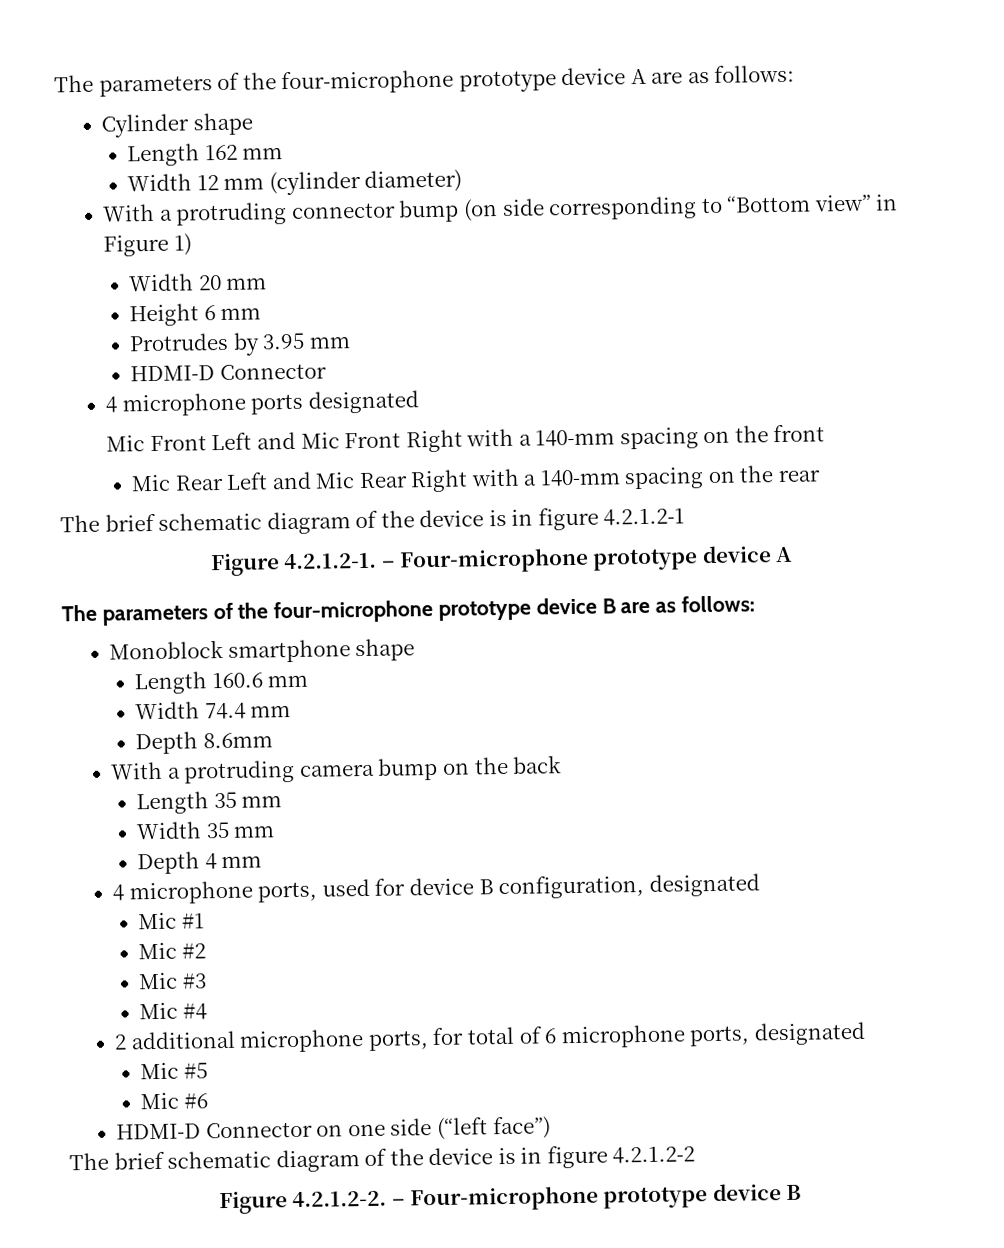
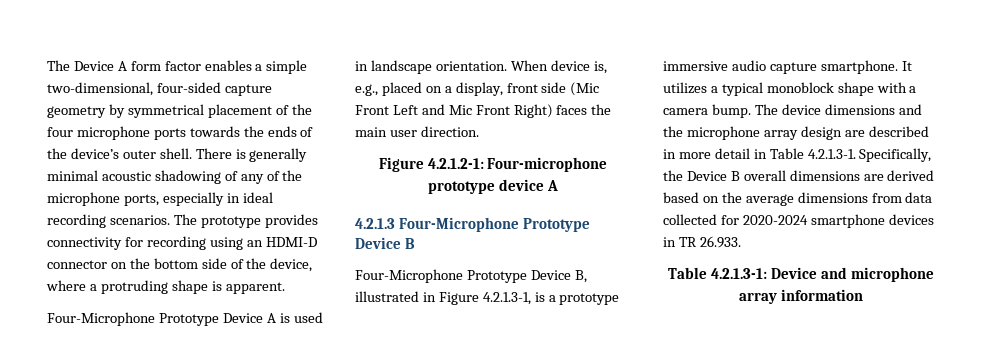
[54,64,796,97] [101,112,253,138] [127,143,284,167] [127,169,463,196] [102,194,899,226] [103,233,192,257] [128,273,268,292] [129,303,262,327] [129,332,351,356] [130,363,327,382] [105,390,419,417] [106,435,146,452] The parameters of the four-microphone prototype device A are as follows: // Cylinder shape // Length 162 mm // Width 12 mm (cylinder diameter) // With a protruding connector bump (on side corresponding to “Bottom view” in Figure 1) // Width 20 mm // Height 6 mm // Protrudes by 3.95 mm // HDMI-D Connector // 4 microphone ports designated // Mic -> [47,60,308,74] [47,82,272,96] [47,104,312,118] [47,126,314,140] [47,148,308,162] [47,170,303,184] [47,192,273,206] [47,214,318,228] [47,236,317,250] [47,258,313,272] [46,280,285,294] [47,312,323,326] [355,60,607,74] [355,82,600,96] The Device A form factor enables a simple two-dimensional, four-sided capture geometry by symmetrical placement of the four microphone ports towards the ends of the device’s outer shell. There is generally minimal acoustic shadowing of any of the microphone ports, especially in ideal recording scenarios. The prototype provides connectivity for recording using an HDMI-D connector on the bottom side of the device, where a protruding shape is apparent. // Four-Microphone Prototype Device A is used in landscape orientation. When device is, e.g., placed on a display, front side (Mic
[405,424,826,453] [131,465,820,493] [60,507,686,535] [209,552,395,577] Right with a 140-mm spacing on the front // Mic Rear Left and Mic Rear Right with a 140-mm spacing on the rear // The brief schematic diagram of the device is in figure 4.2.1.2-1 // Figure 4.2.1.2-1. – -> [513,104,612,118] [355,126,479,137] [378,157,484,172] Right) faces the main user direction. // Figure 4.2.1.2-1:
[61,595,756,626] [109,638,416,663] [134,671,309,695] [135,701,292,720] [135,731,273,755] [110,755,563,784] [136,791,283,815] [136,821,276,840] [137,851,263,875] [112,873,760,905] [138,912,205,930] [138,942,206,960] [138,972,207,990] [139,1002,207,1020] [114,1021,866,1053] [140,1062,208,1080] [140,1092,208,1110] [116,1116,551,1140] [69,1145,696,1173] [218,1183,803,1215] The parameters of the four-microphone prototype device B are as follows: // Monoblock smartphone shape // Length 160.6 mm // Width 74.4 mm // Depth 8.6mm // With a protruding camera bump on the back // Length 35 mm // Width 35 mm // Depth 4 mm // 4 microphone ports, used for device B configuration, designated // Mic #1 // Mic #2 // Mic #3 // Mic #4 // 2 additional microphone ports, for total of 6 microphone ports, designated // Mic #5 // Mic #6 // HDMI-D Connector on one side (“left face”) // The brief schematic diagram of the device is in figure 4.2.1.2-2 // Figure 4.2.1.2-2. – Four-microphone prototype device B -> [355,217,590,232] [355,237,415,249] [355,269,587,283] [355,291,620,305] [663,60,912,74] [663,82,917,96] [663,104,922,118] [663,126,929,140] [663,148,932,162] [663,170,935,181] [663,192,933,206] [663,214,934,228] [663,236,741,248] [668,267,934,282] [739,289,863,304] 4.2.1.3 Four-Microphone Prototype Device B // Four-Microphone Prototype Device B, illustrated in Figure 4.2.1.3-1, is a prototype immersive audio capture smartphone. It utilizes a typical monoblock shape with a camera bump. The device dimensions and the microphone array design are described in more detail in Table 4.2.1.3-1. Specifically, the Device B overall dimensions are derived based on the average dimensions from data collected for 2020-2024 smartphone devices in TR 26.933. // Table 4.2.1.3-1: Device and microphone array information

